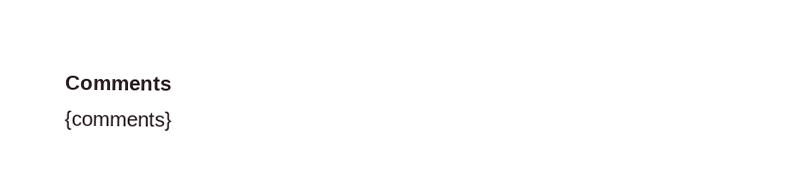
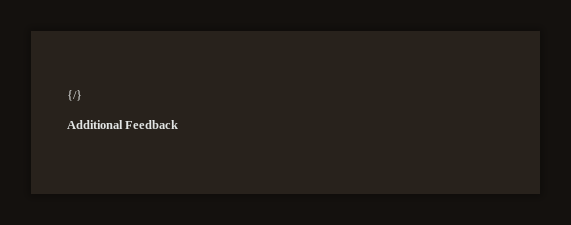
[65,75,172,91] [64,110,172,131] Comments // {comments} -> [67,90,82,101] [67,120,179,129] {/} // Additional Feedback

